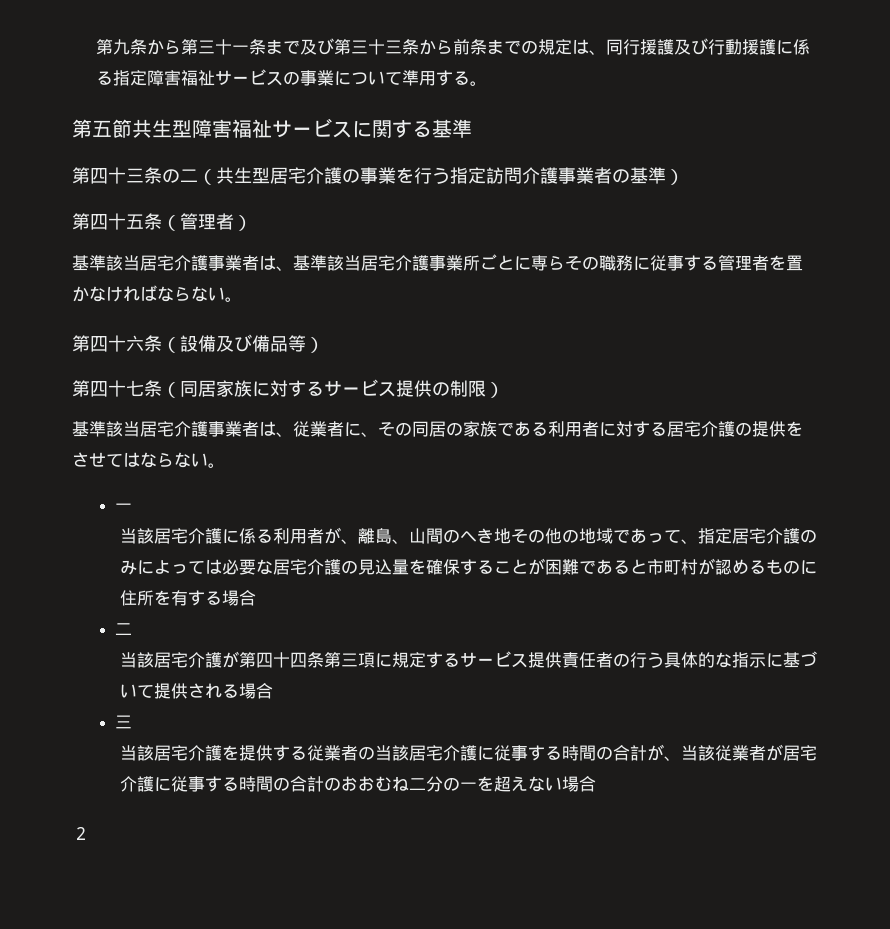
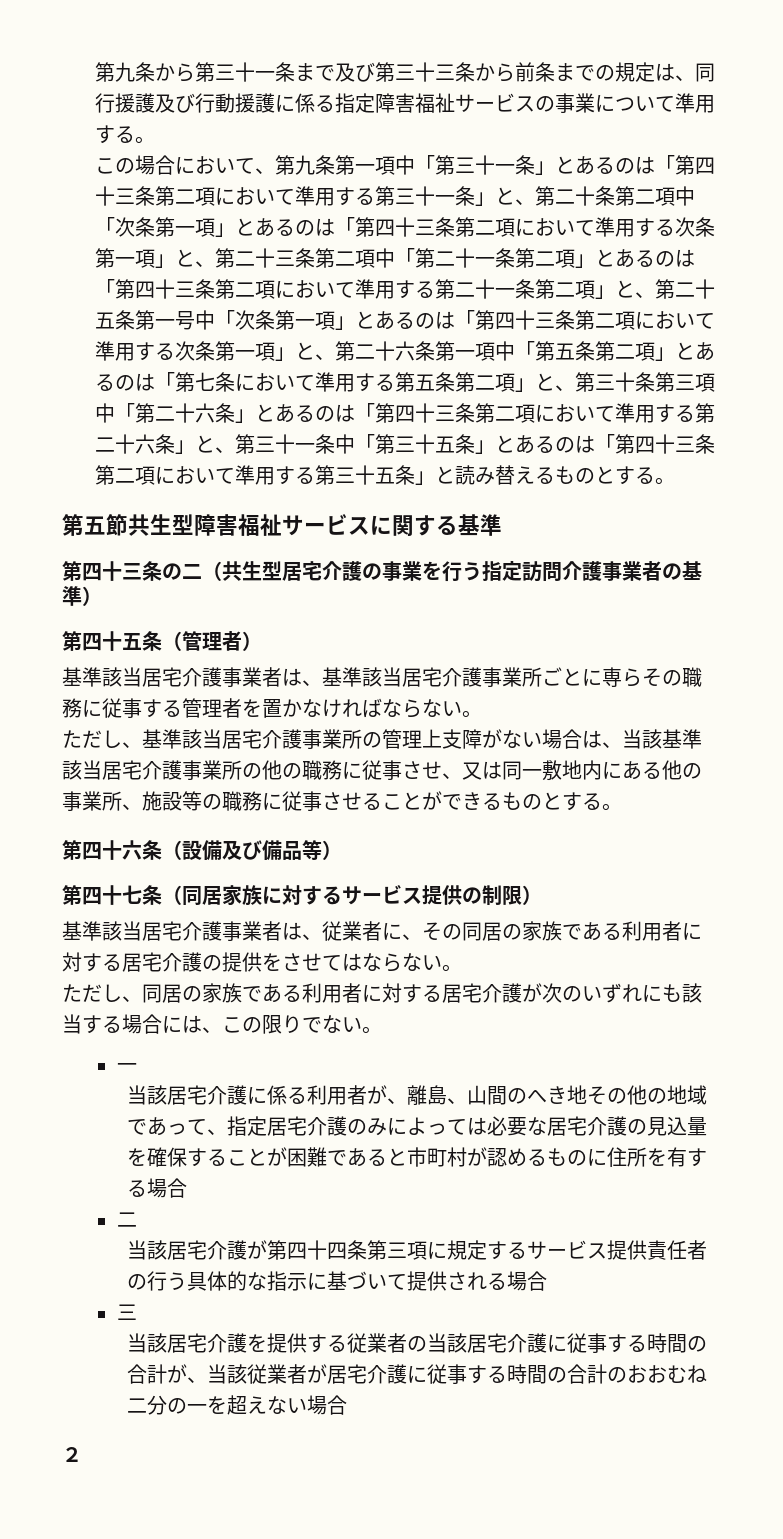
(488, 83) none -> [94,155,715,175] [94,186,695,206] [94,217,715,237] [94,248,695,268] [94,279,715,299] [94,310,715,330] [94,341,715,361] [94,372,715,392] [94,403,715,423] [94,434,715,454] [94,465,675,485] // この場合において、第九条第一項中「第三十一条」とあるのは「第四十三条第二項において準用する第三十一条」と、第二十条第二項中「次条第一項」とあるのは「第四十三条第二項において準用する次条第一項」と、第二十三条第二項中「第二十一条第二項」とあるのは「第四十三条第二項において準用する第二十一条第二項」と、第二十五条第一号中「次条第一項」とあるのは「第四十三条第二項において準用する次条第一項」と、第二十六条第一項中「第五条第二項」とあるのは「第七条において準用する第五条第二項」と、第三十条第三項中「第二十六条」とあるのは「第四十三条第二項において準用する第二十六条」と、第三十一条中「第三十五条」とあるのは「第四十三条第二項において準用する第三十五条」と読み替えるものとする。
(242, 299) none -> [62,729,702,749] [62,760,702,781] [62,791,622,811] // ただし、基準該当居宅介護事業所の管理上支障がない場合は、当該基準該当居宅介護事業所の他の職務に従事させ、又は同一敷地内にある他の事業所、施設等の職務に従事させることができるものとする。
(225, 465) none -> [62,983,702,1003] [62,1014,382,1034] // ただし、同居の家族である利用者に対する居宅介護が次のいずれにも該当する場合には、この限りでない。

